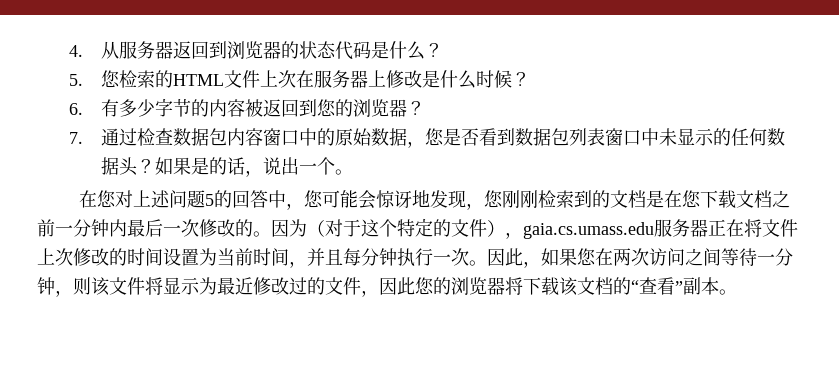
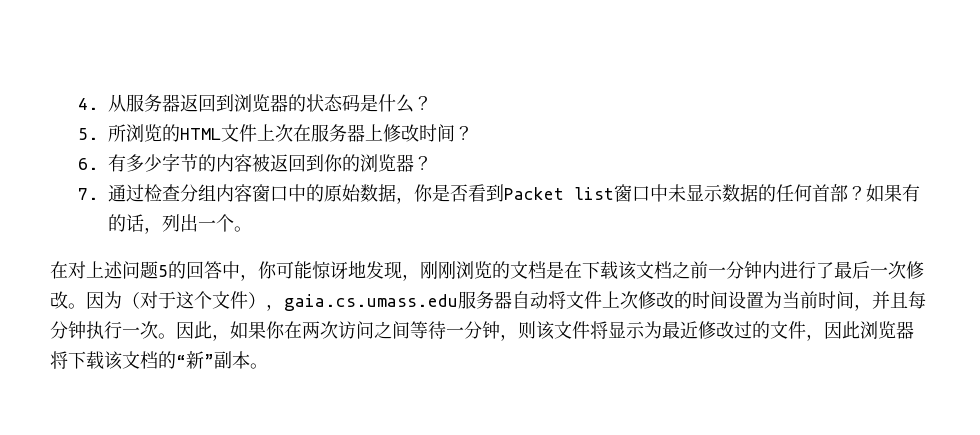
[335,41,354,60] 代 -> (344, 103) none
[101,70,156,88] 您检索 -> [108,124,163,142] 所浏览
[422,70,513,89] 是什么时候 -> [419,124,456,142] 时间
[317,99,337,117] 您 -> [324,154,344,172] 你
[173,128,228,146] 数据包 -> [180,184,217,202] 分组
[425,128,445,146] 您 -> [414,184,434,202] 你
[515,128,606,146] 数据包列表 -> [504,187,615,200] Packet list
[713,128,786,146] [101,157,282,177] 的任何数据头？如果是的话，说 -> [722,184,921,202] [108,214,181,234] 数据的任何首部？如果有的话，列
[96,190,116,208] 您 -> (68, 270) none
[303,190,376,209] 您可能会 -> [258,261,312,279] 你可能
[483,190,592,208] 您刚刚检索到 -> [420,261,492,279] 刚刚浏览
[681,190,736,208] 您下载 -> [582,261,637,280] 下载该
(127, 228) none -> [780,261,834,279] 进行了
[235,219,253,237] 的 -> (68, 300) none
[397,218,451,237] 特定的 -> (212, 300) none
[708,219,744,237] 正在 -> [512,291,548,309] 自动
[577,248,596,266] 您 -> [266,321,285,339] 你
[415,277,451,295] 您的 -> (860, 330) none
[639,277,675,295] 查看 -> [186,351,204,369] 新

